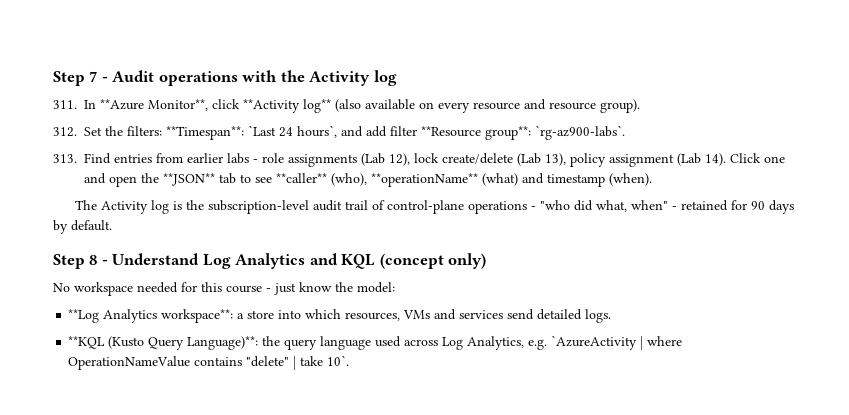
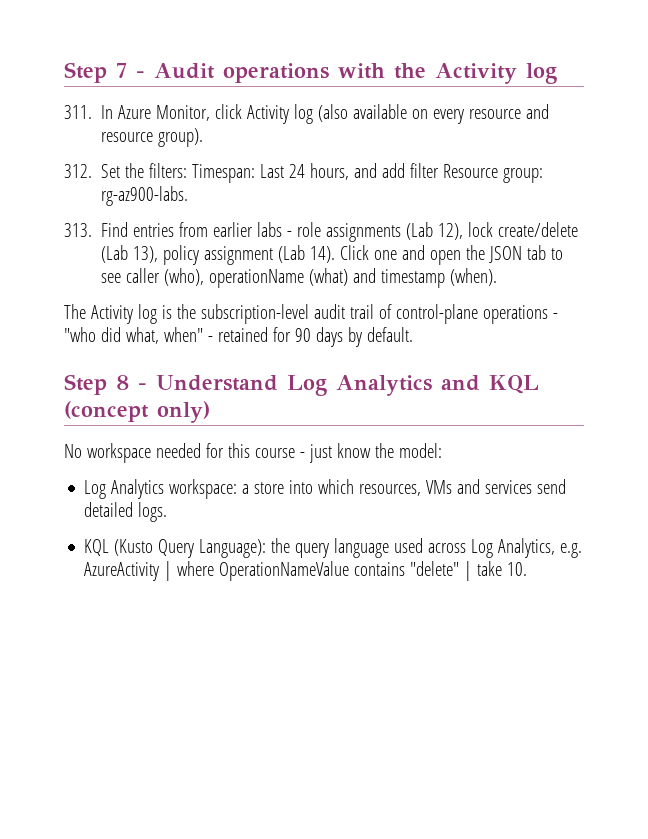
[100,99,331,113] **Azure Monitor**, click **Activity log** -> [118,104,314,124] Azure Monitor, click Activity log
[166,125,625,140] **Timespan**: `Last 24 hours`, and add filter **Resource group**: `rg-az900-labs`. -> [192,163,544,183] [101,186,189,206] Timespan: Last 24 hours, and add filter Resource group: rg-az900-labs.
[163,173,215,186] **JSON** -> [489,246,523,263] JSON
[276,173,478,187] **caller** (who), **operationName** -> [126,268,305,288] caller (who), operationName
[68,309,234,323] **Log Analytics workspace**: -> [84,479,238,499] Log Analytics workspace:
[68,336,106,349] **KQL -> [84,539,110,556] KQL
[187,336,259,350] Language)**: -> [199,539,267,558] Language):
[551,335,638,350] `AzureActivity -> [84,562,160,581] AzureActivity
[327,355,350,366] 10`. -> [507,562,528,576] 10.

